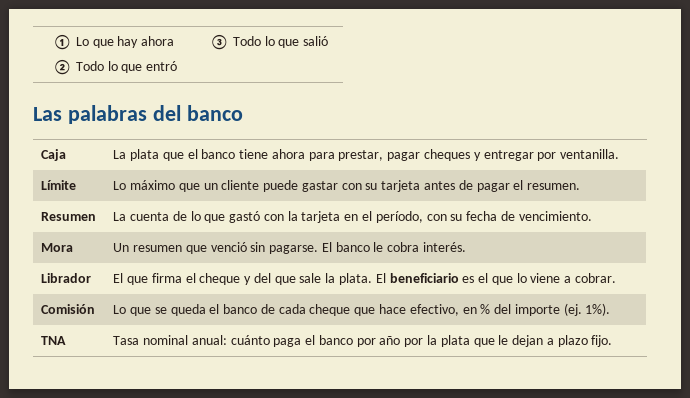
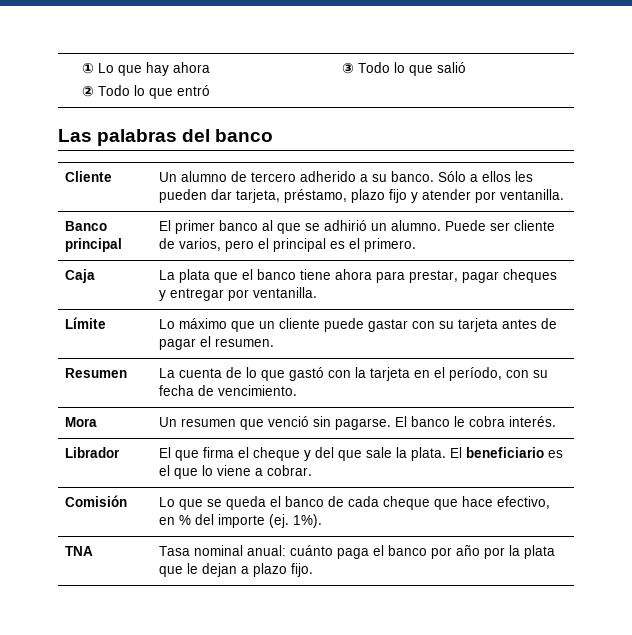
(243, 113) none -> [65,171,113,182] [159,171,534,182] [159,189,565,203] [65,221,108,231] [65,238,123,252] [159,220,556,234] [159,238,417,252] // Cliente | Un alumno de tercero adherido a su banco. Sólo a ellos les pueden dar tarjeta, préstamo, plazo fijo y atender por ventanilla. // Banco principal | El primer banco al que se adhirió un alumno. Puede ser cliente de varios, pero el principal es el primero.

